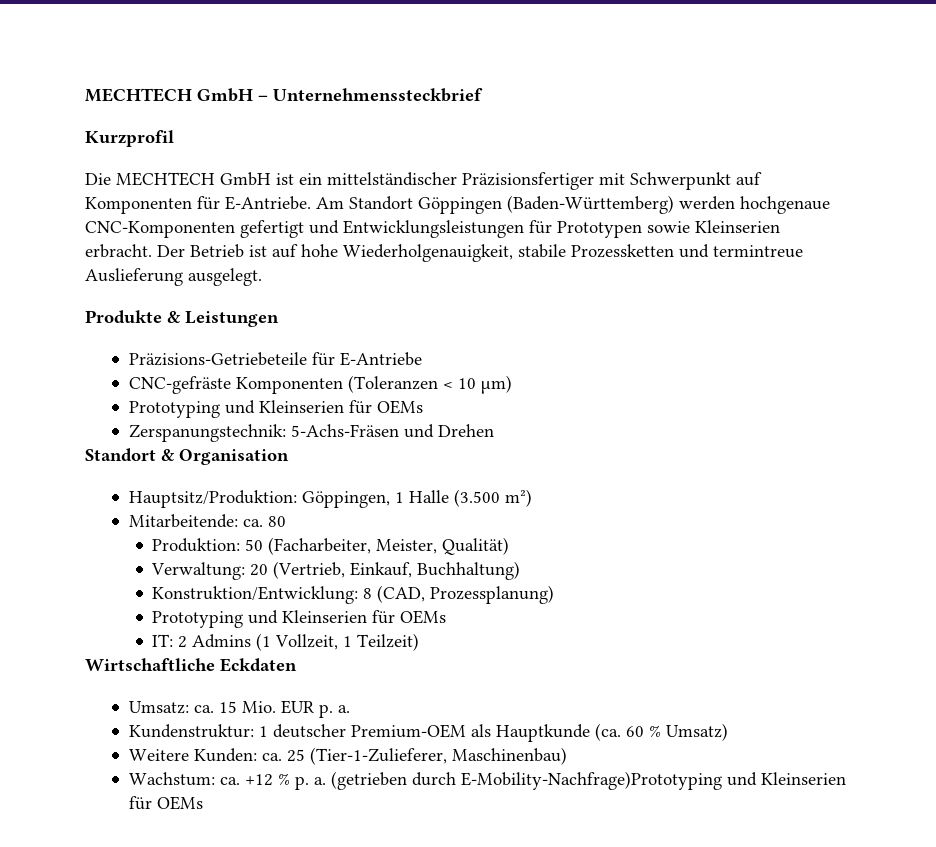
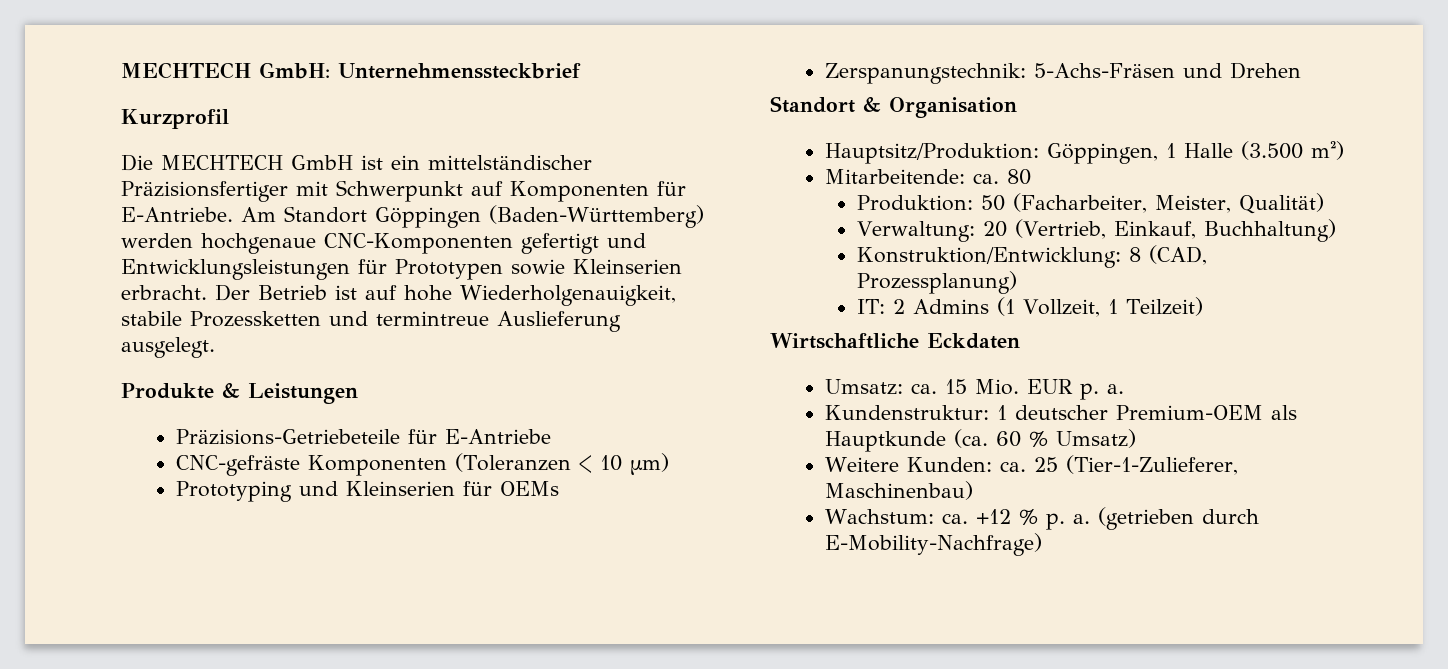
[85,88,268,102] MECHTECH GmbH – -> [121,62,330,79] MECHTECH GmbH:
[152,610,447,628] // Prototyping und Kleinserien für OEMs -> (1018, 282) none
[460,771,846,790] [128,796,203,810] E-Mobility-Nachfrage)Prototyping und Kleinserien für OEMs -> [825,533,1043,556] E-Mobility-Nachfrage)

